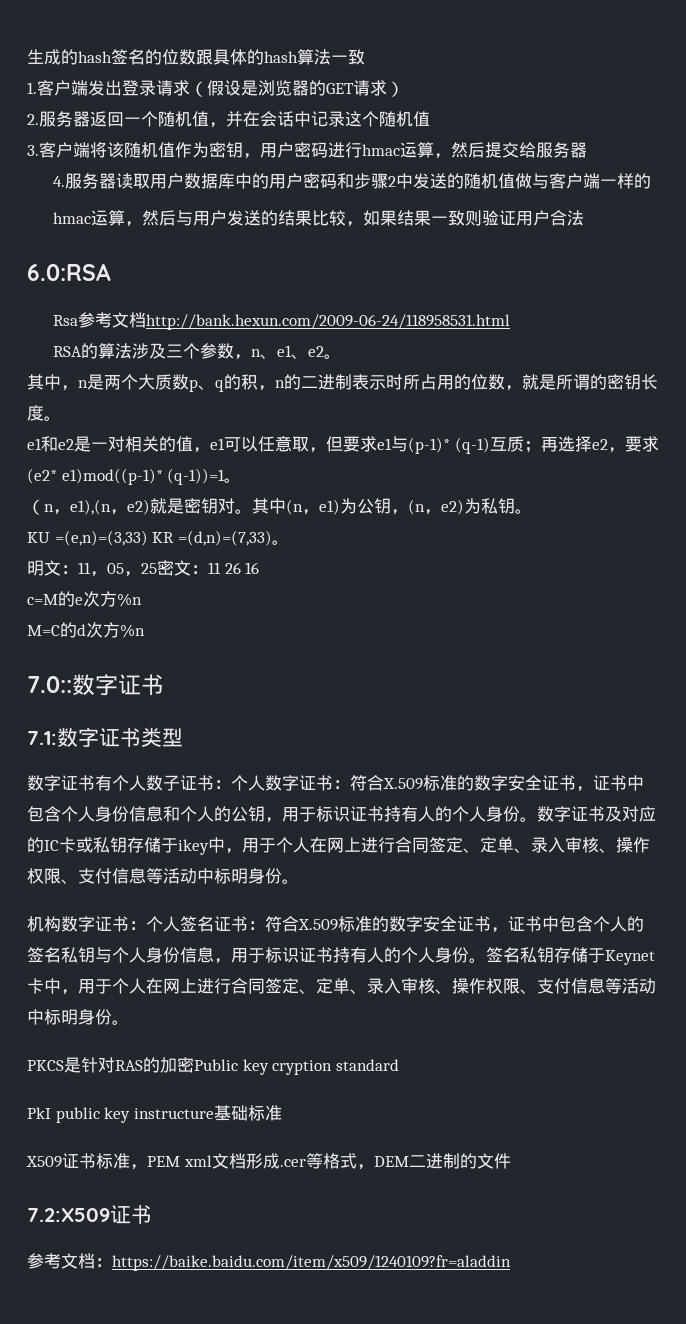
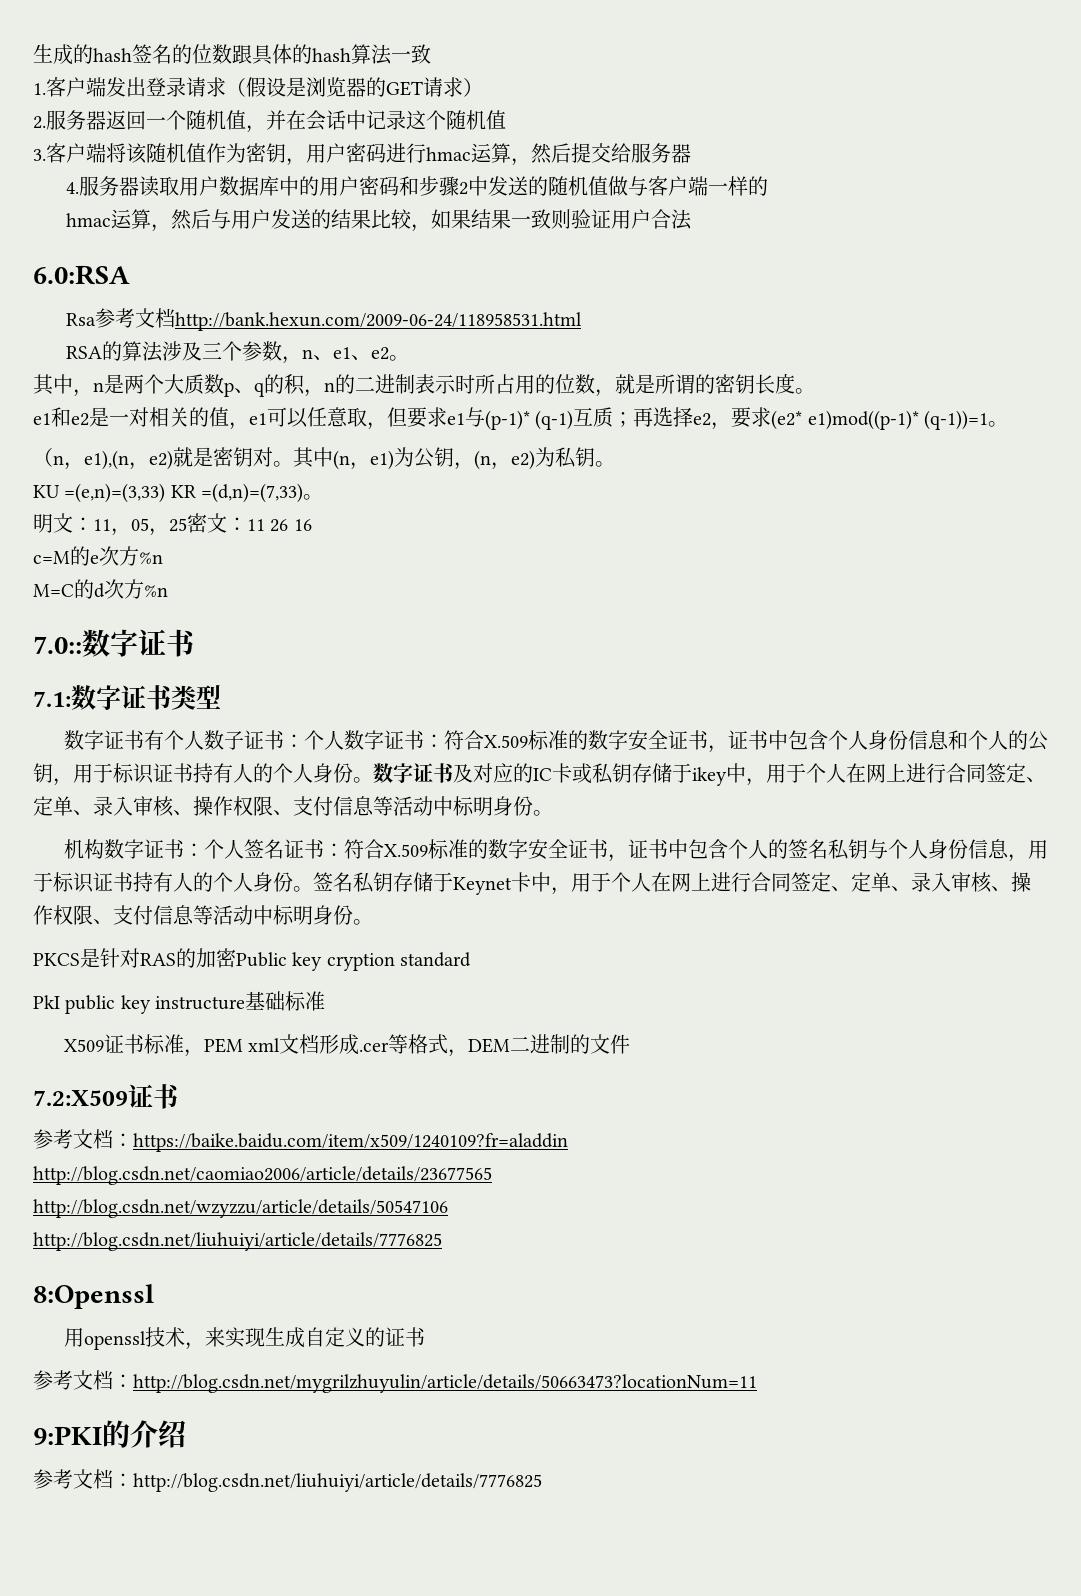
(511, 1263) none -> [33,1166,492,1185] [33,1199,448,1218] [33,1232,442,1251] [33,1284,154,1309] [63,1327,425,1350] [33,1370,757,1393] [33,1420,186,1448] [33,1469,542,1492] // http://blog.csdn.net/caomiao2006/article/details/23677565 // http://blog.csdn.net/wzyzzu/article/details/50547106 // http://blog.csdn.net/liuhuiyi/article/details/7776825 // 8:Openssl // 用openssl技术，来实现生成自定义的证书 // 参考文档：http://blog.csdn.net/mygrilzhuyulin/article/details/50663473?locationNum=11 // 9:PKI的介绍 // 参考文档：http://blog.csdn.net/liuhuiyi/article/details/7776825

